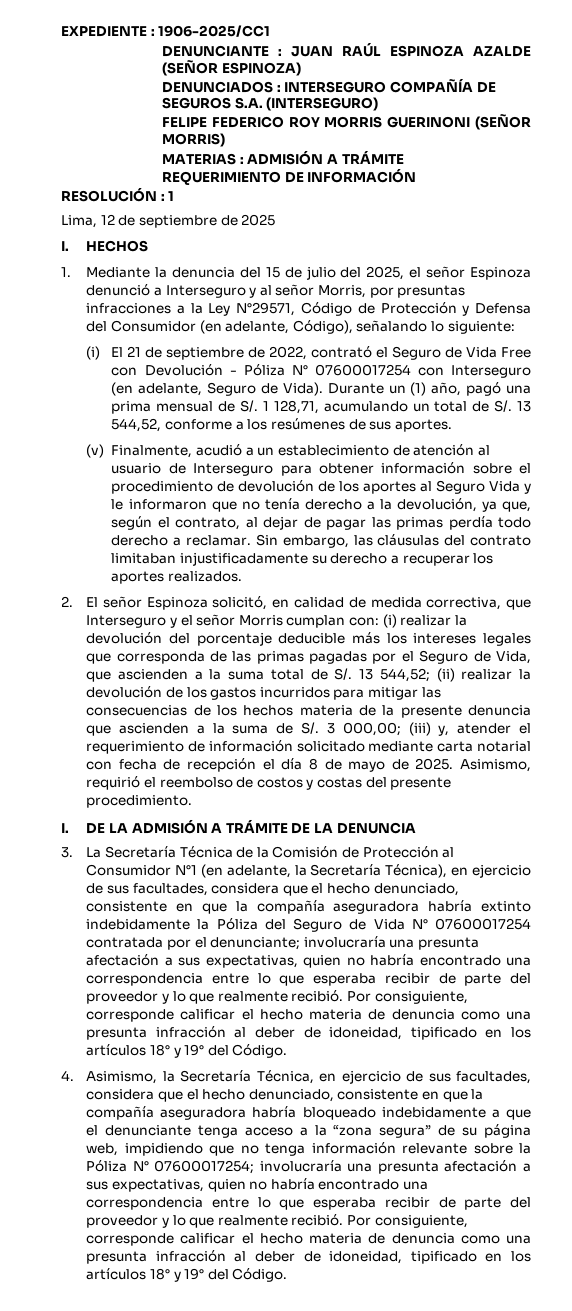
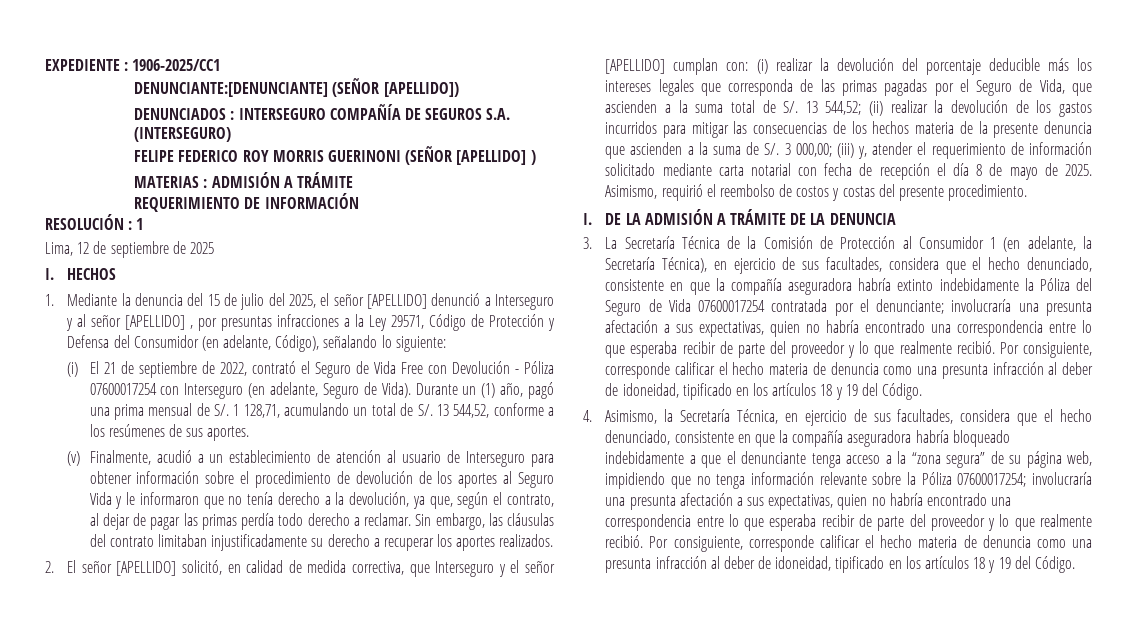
[161,42,531,57] [161,60,301,76] DENUNCIANTE : JUAN RAÚL ESPINOZA AZALDE (SEÑOR ESPINOZA) -> [134,78,459,97] DENUNCIANTE:[DENUNCIANTE] (SEÑOR [APELLIDO])
[161,133,225,147] MORRIS) -> [456,150,536,165] [APELLIDO] )
[469,267,531,280] Espinoza -> [366,294,427,309] [APELLIDO]
[318,285,367,298] Morris, -> [125,315,194,330] [APELLIDO] ,
[236,302,296,316] N°29571, -> [391,315,425,329] 29571,
[291,365,308,375] N° -> (555, 367) none
[146,597,208,610] Espinoza -> [116,561,177,576] [APELLIDO]
[238,615,283,626] Morris -> [605,59,666,74] [APELLIDO]
[175,865,198,875] N°1 -> [990,237,997,249] 1
[411,919,428,929] N° -> (691, 305) none
[149,1044,205,1058] 18° y 19° -> [820,384,858,400] 18 y 19
[132,1161,149,1171] N° -> (952, 478) none
[149,1268,205,1282] 18° y 19° -> [973,557,1011,573] 18 y 19

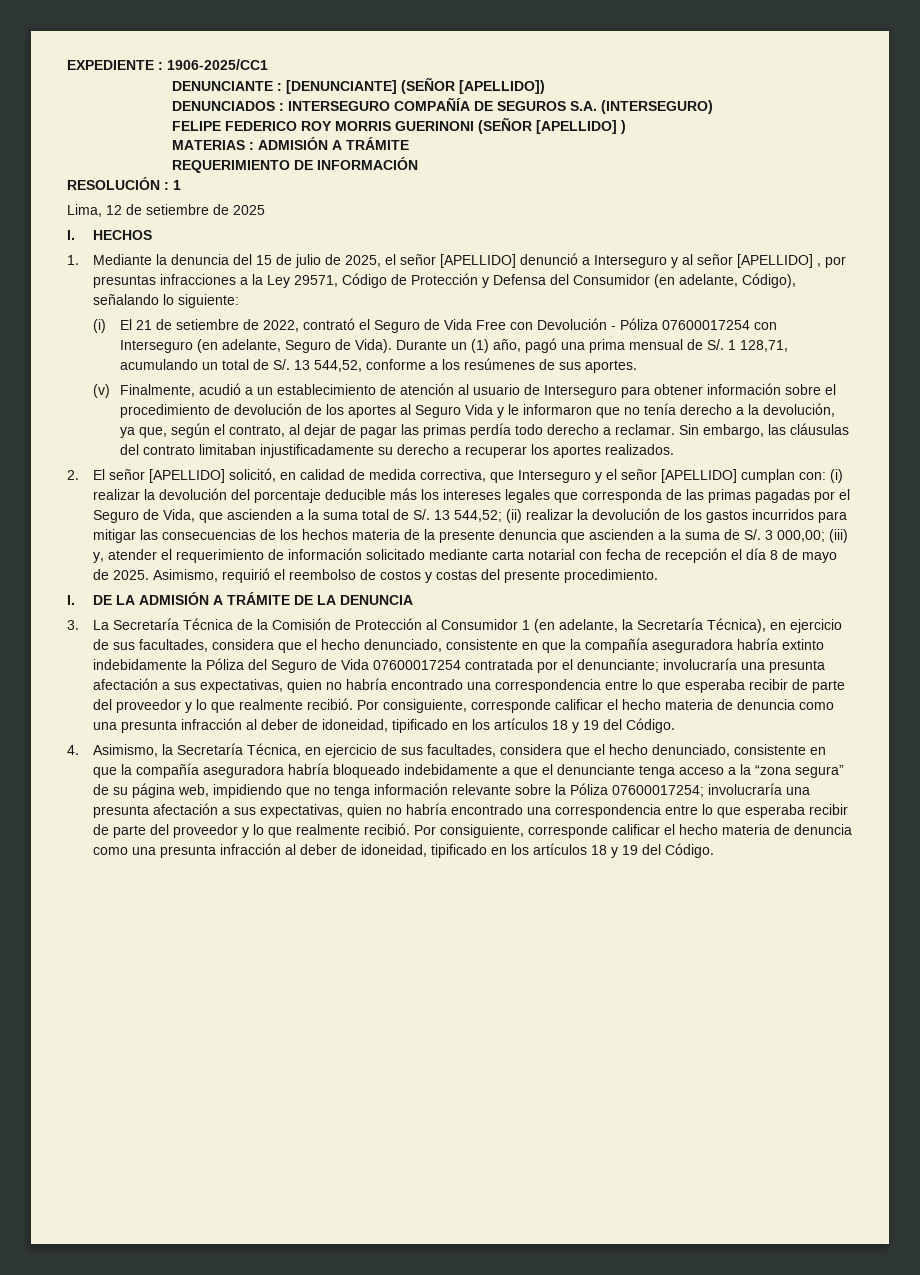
[134,82,329,97] DENUNCIANTE:[DENUNCIANTE] -> [172,80,398,94] DENUNCIANTE : [DENUNCIANTE]
[110,241,169,258] septiembre -> [146,204,209,215] setiembre
[268,293,285,306] del -> [325,254,342,265] de
[138,361,197,378] septiembre -> [175,319,239,330] setiembre

